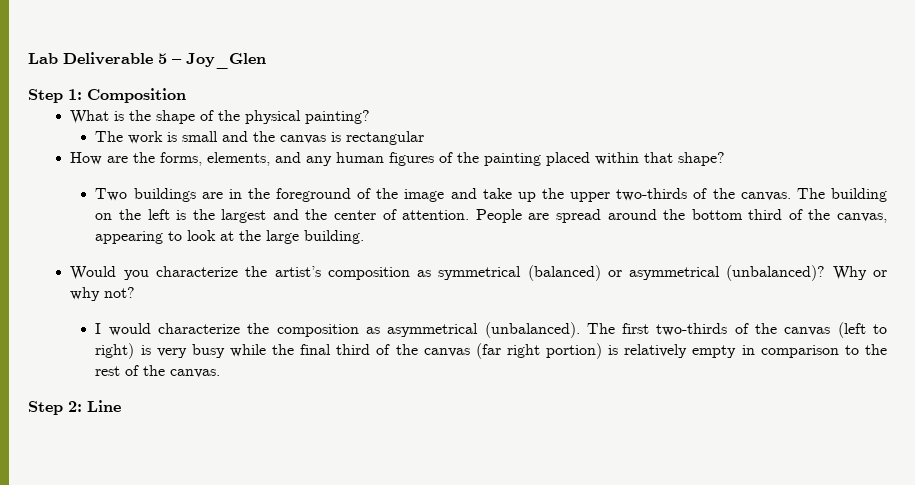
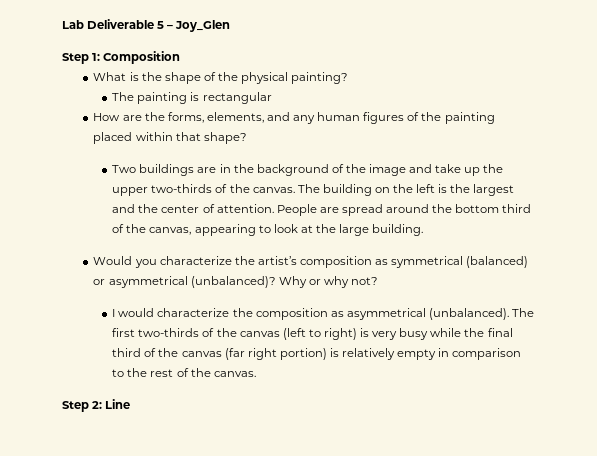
[128,131,327,144] work is small and the canvas -> [137,92,188,104] painting
[276,188,352,202] foreground -> [256,164,329,176] background

